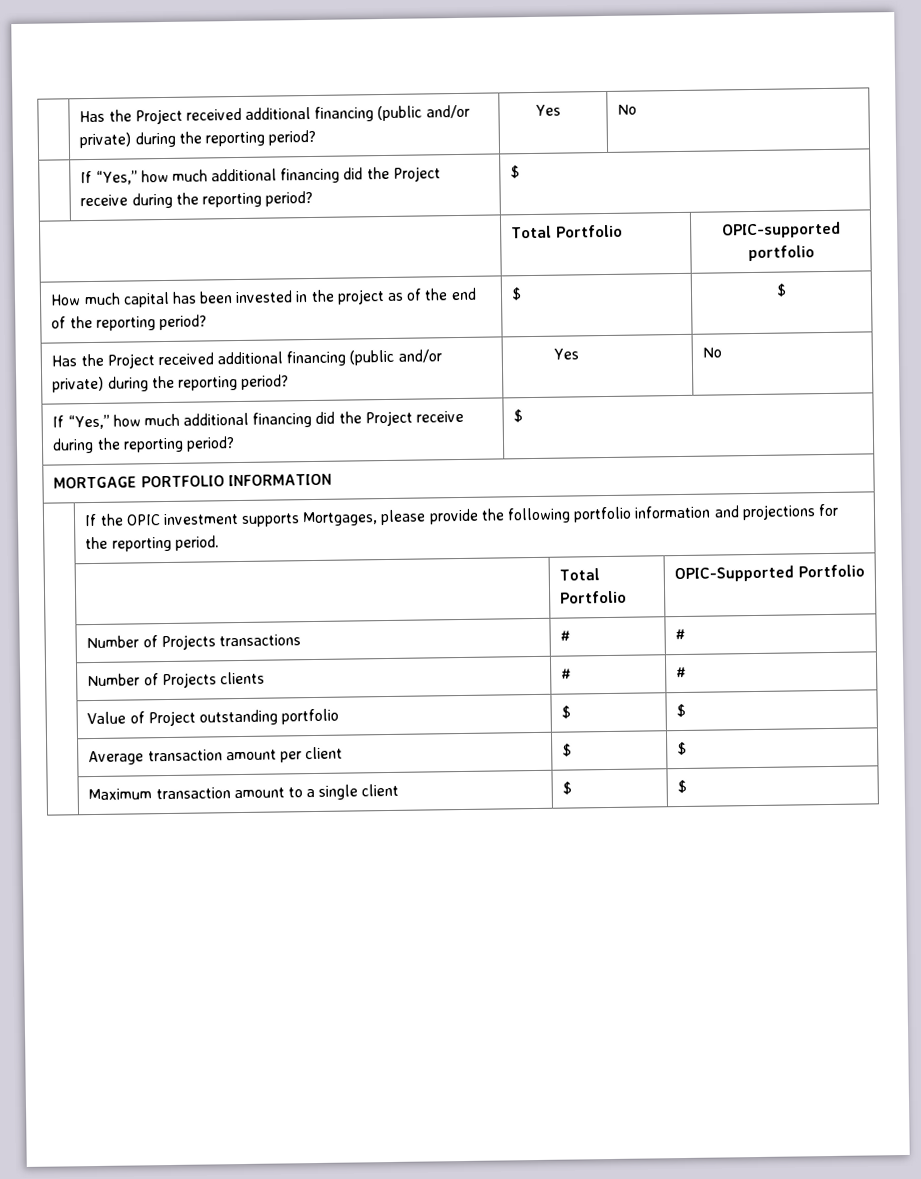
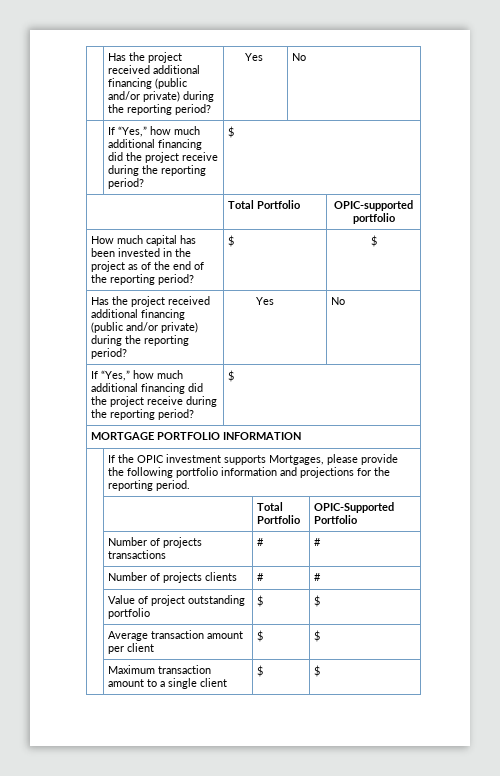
[79,108,183,125] | Has the Project -> [108,52,183,63] | Has the project
[392,166,441,182] Project -> [145,152,180,163] project
[106,353,155,369] Project -> [131,296,166,307] project
[364,410,413,427] Project -> [110,396,145,407] project
[160,634,216,651] Projects -> [163,537,203,548] projects
[161,672,217,689] Projects -> [163,572,203,583] projects
[147,710,196,727] Project -> [151,595,186,606] project

